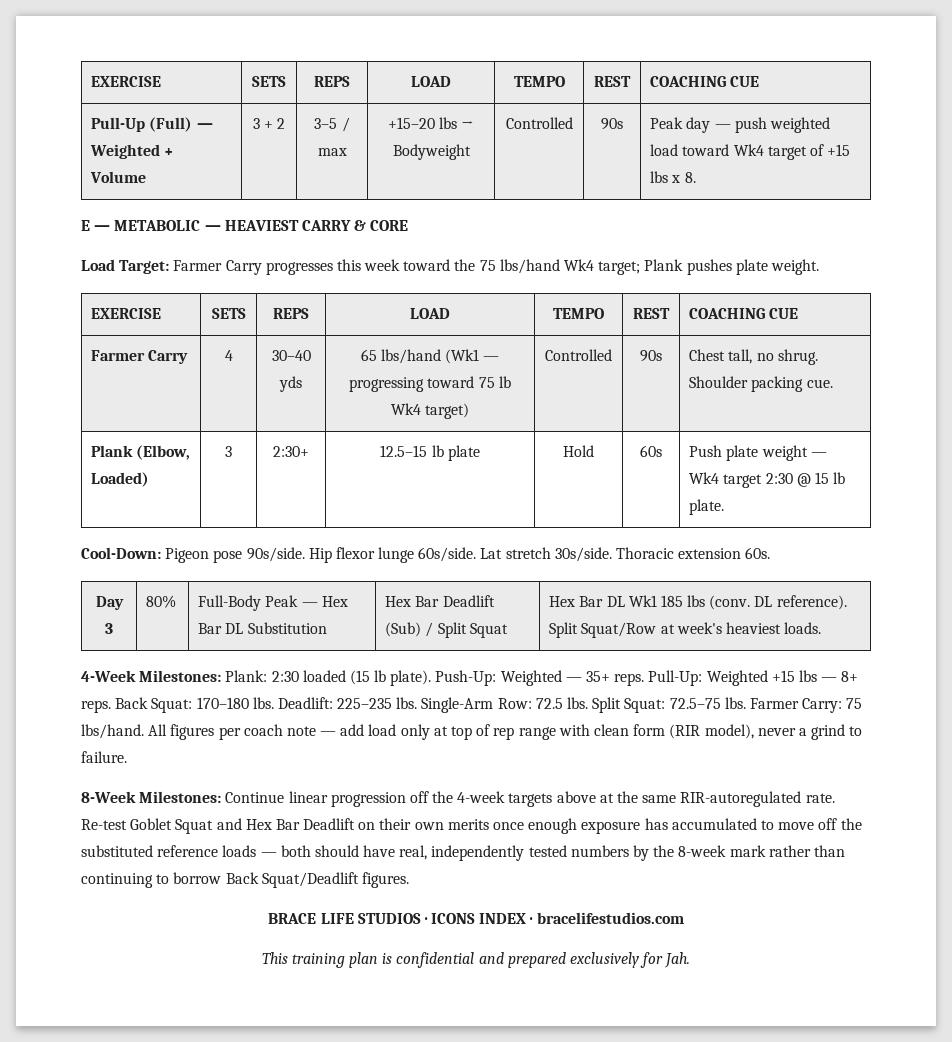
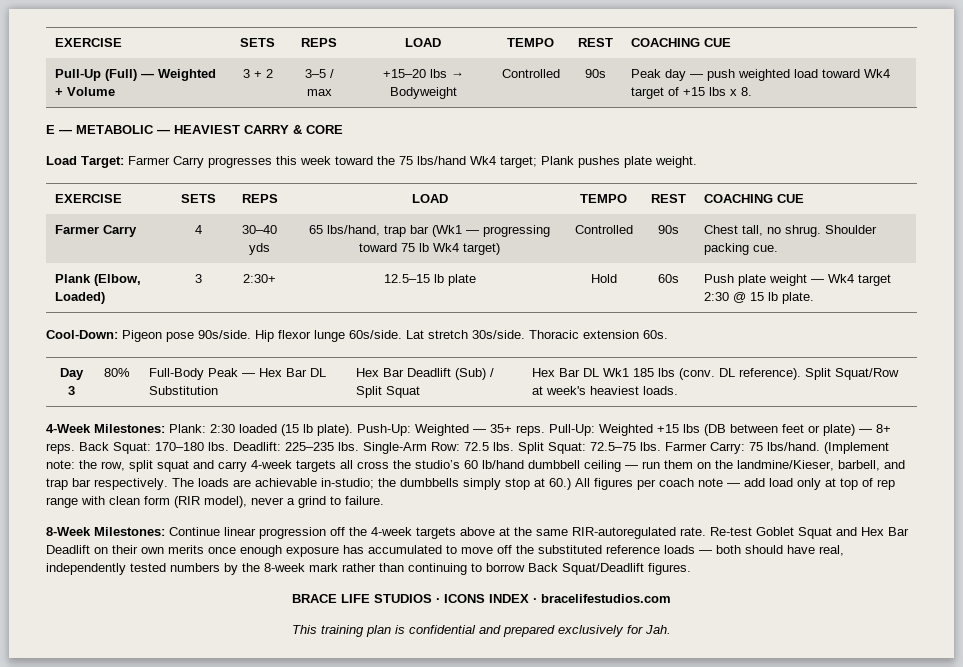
[380,349,441,364] lbs/hand -> [327,225,429,237] lbs/hand, trap bar
(817, 676) none -> [704,424,855,436] (DB between feet or plate)
(144, 731) none -> [824,442,889,454] [46,460,905,472] [46,478,571,490] (Implement note: the row, split squat and carry 4-week targets all cross the studio’s 60 lb/hand dumbbell ceiling — run them on the landmine/Kieser, barbell, and trap bar respectively. The loads are achievable in-studio; the dumbbells simply stop at 60.)

